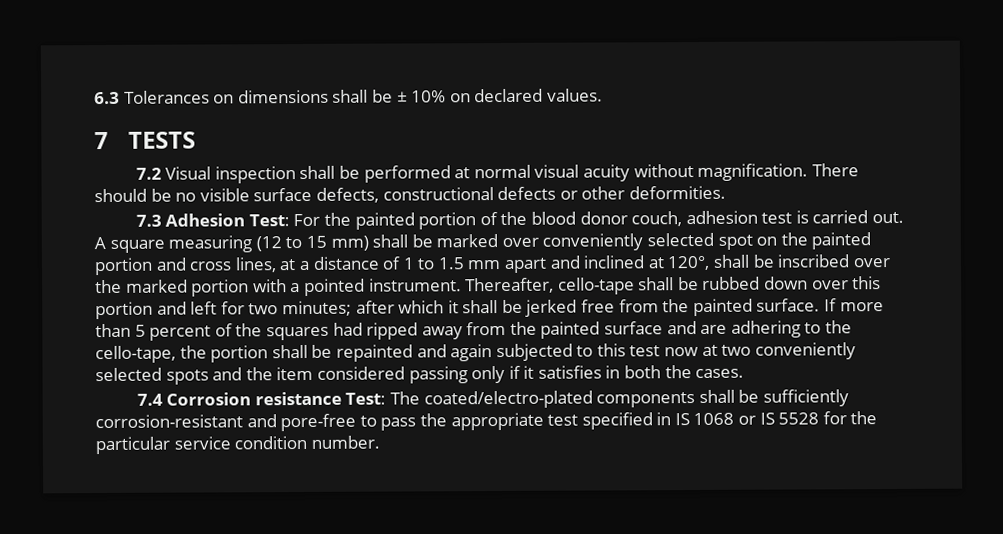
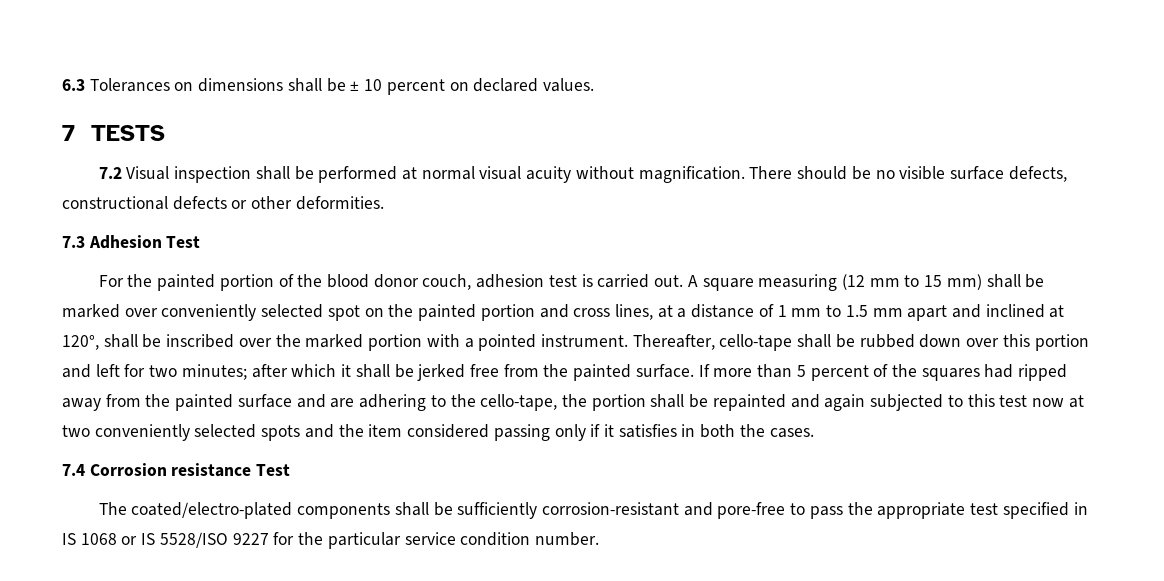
[411,90,447,103] 10% -> [364,79,445,95] 10 percent
[248,214,290,227] Test: -> [166,236,201,248] Test //
(282, 244) none -> [869,278,900,287] mm
(415, 263) none -> [791,308,822,317] mm
[345,392,387,405] Test: -> [256,464,291,476] Test //
[778,412,820,425] 5528 -> [159,532,269,548] 5528/ISO 9227

